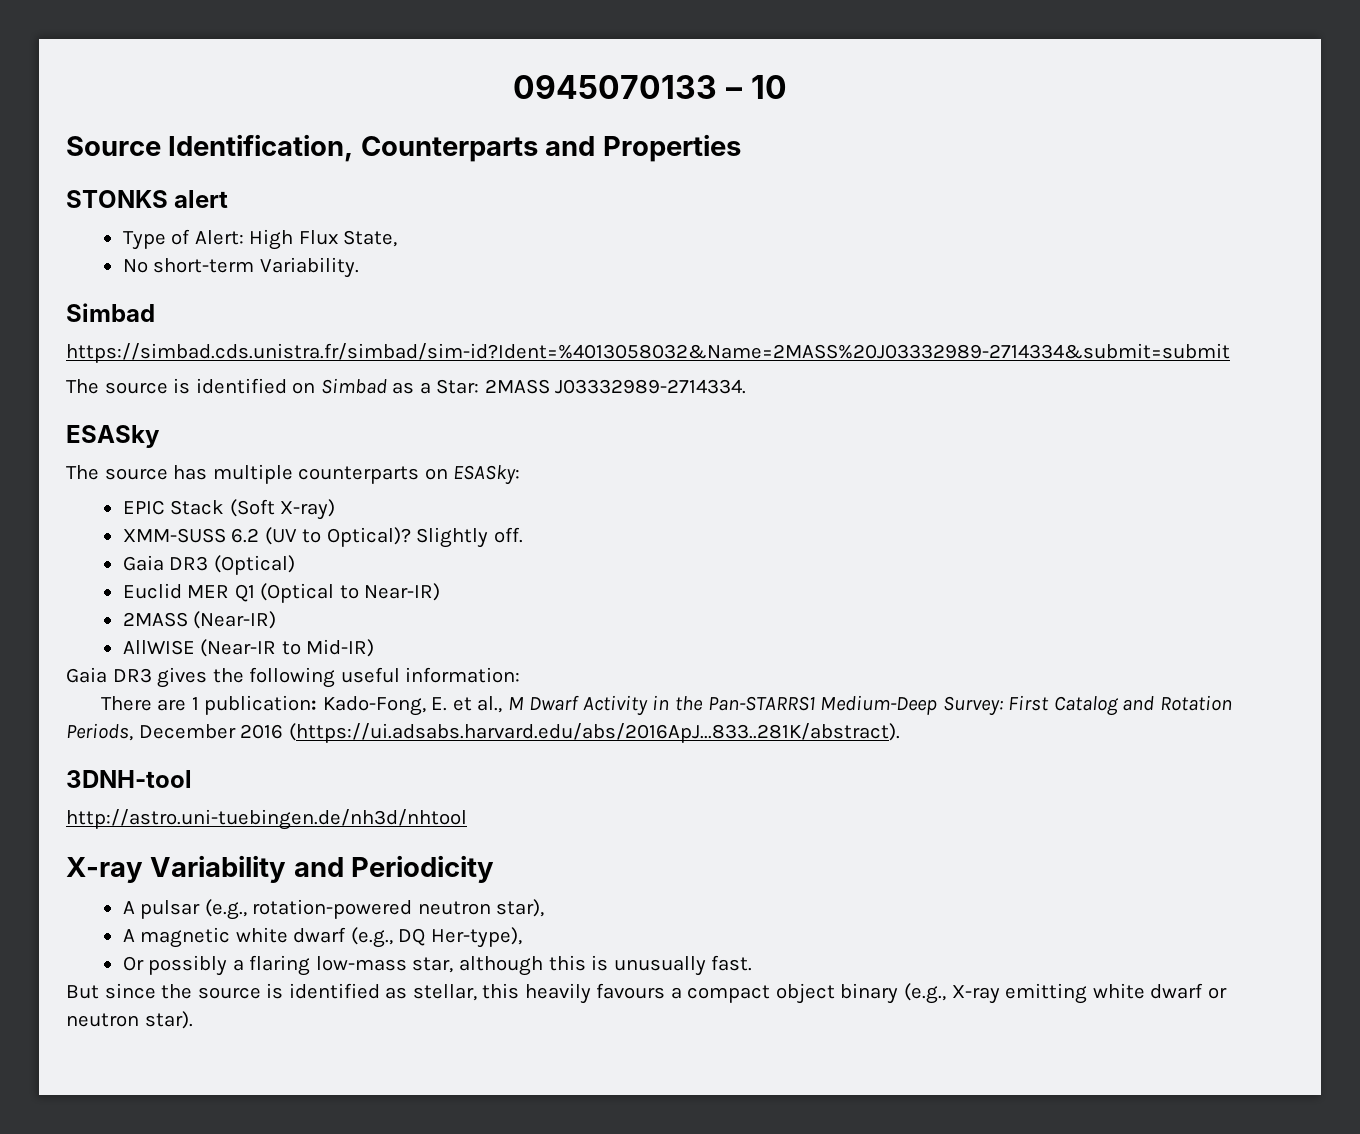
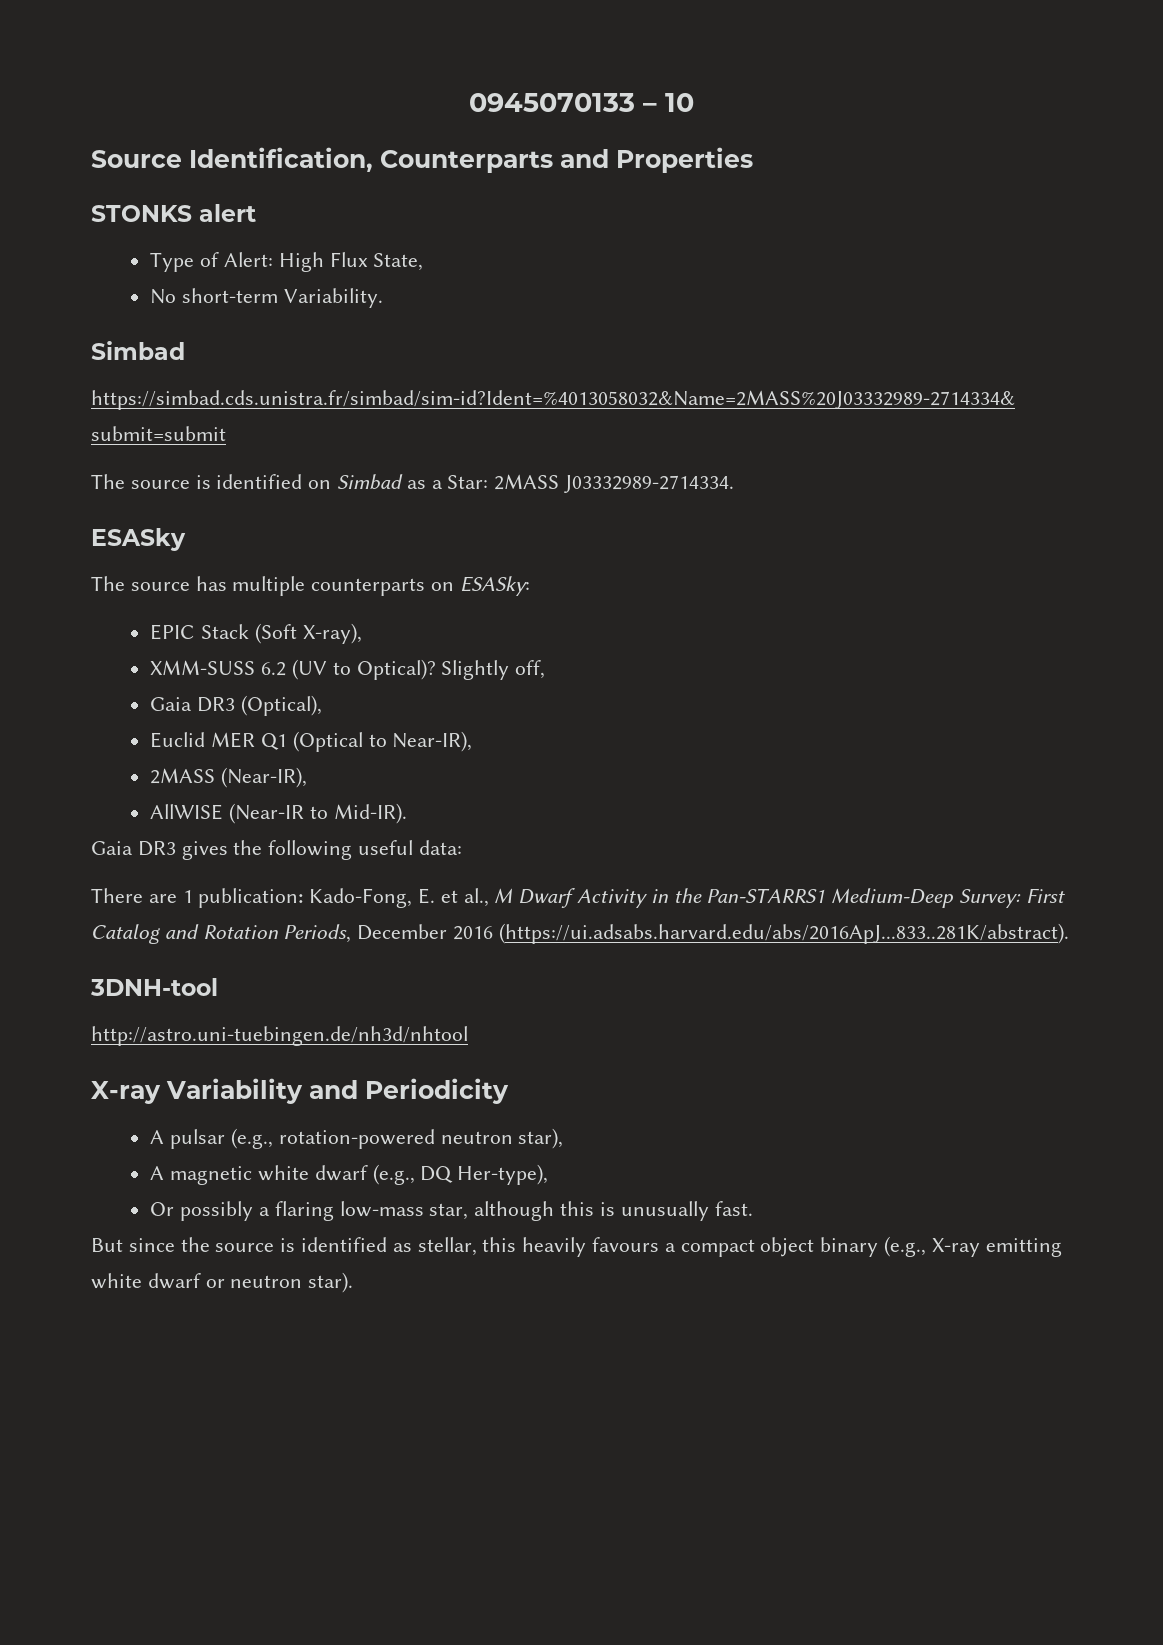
[280,499,336,520] X-ray) -> [302,623,362,644] X-ray),
[494,527,524,543] [122,555,295,575] off. // Gaia DR3 (Optical) -> [515,660,546,679] [150,695,323,716] off, // Gaia DR3 (Optical),
[364,583,441,601] [122,611,277,629] Near-IR) // 2MASS (Near-IR) -> [392,731,473,752] [150,767,308,788] Near-IR), // 2MASS (Near-IR),
[306,639,375,657] Mid-IR) -> [333,803,407,824] Mid-IR).
[405,667,521,683] information: -> [418,840,462,855] data:

